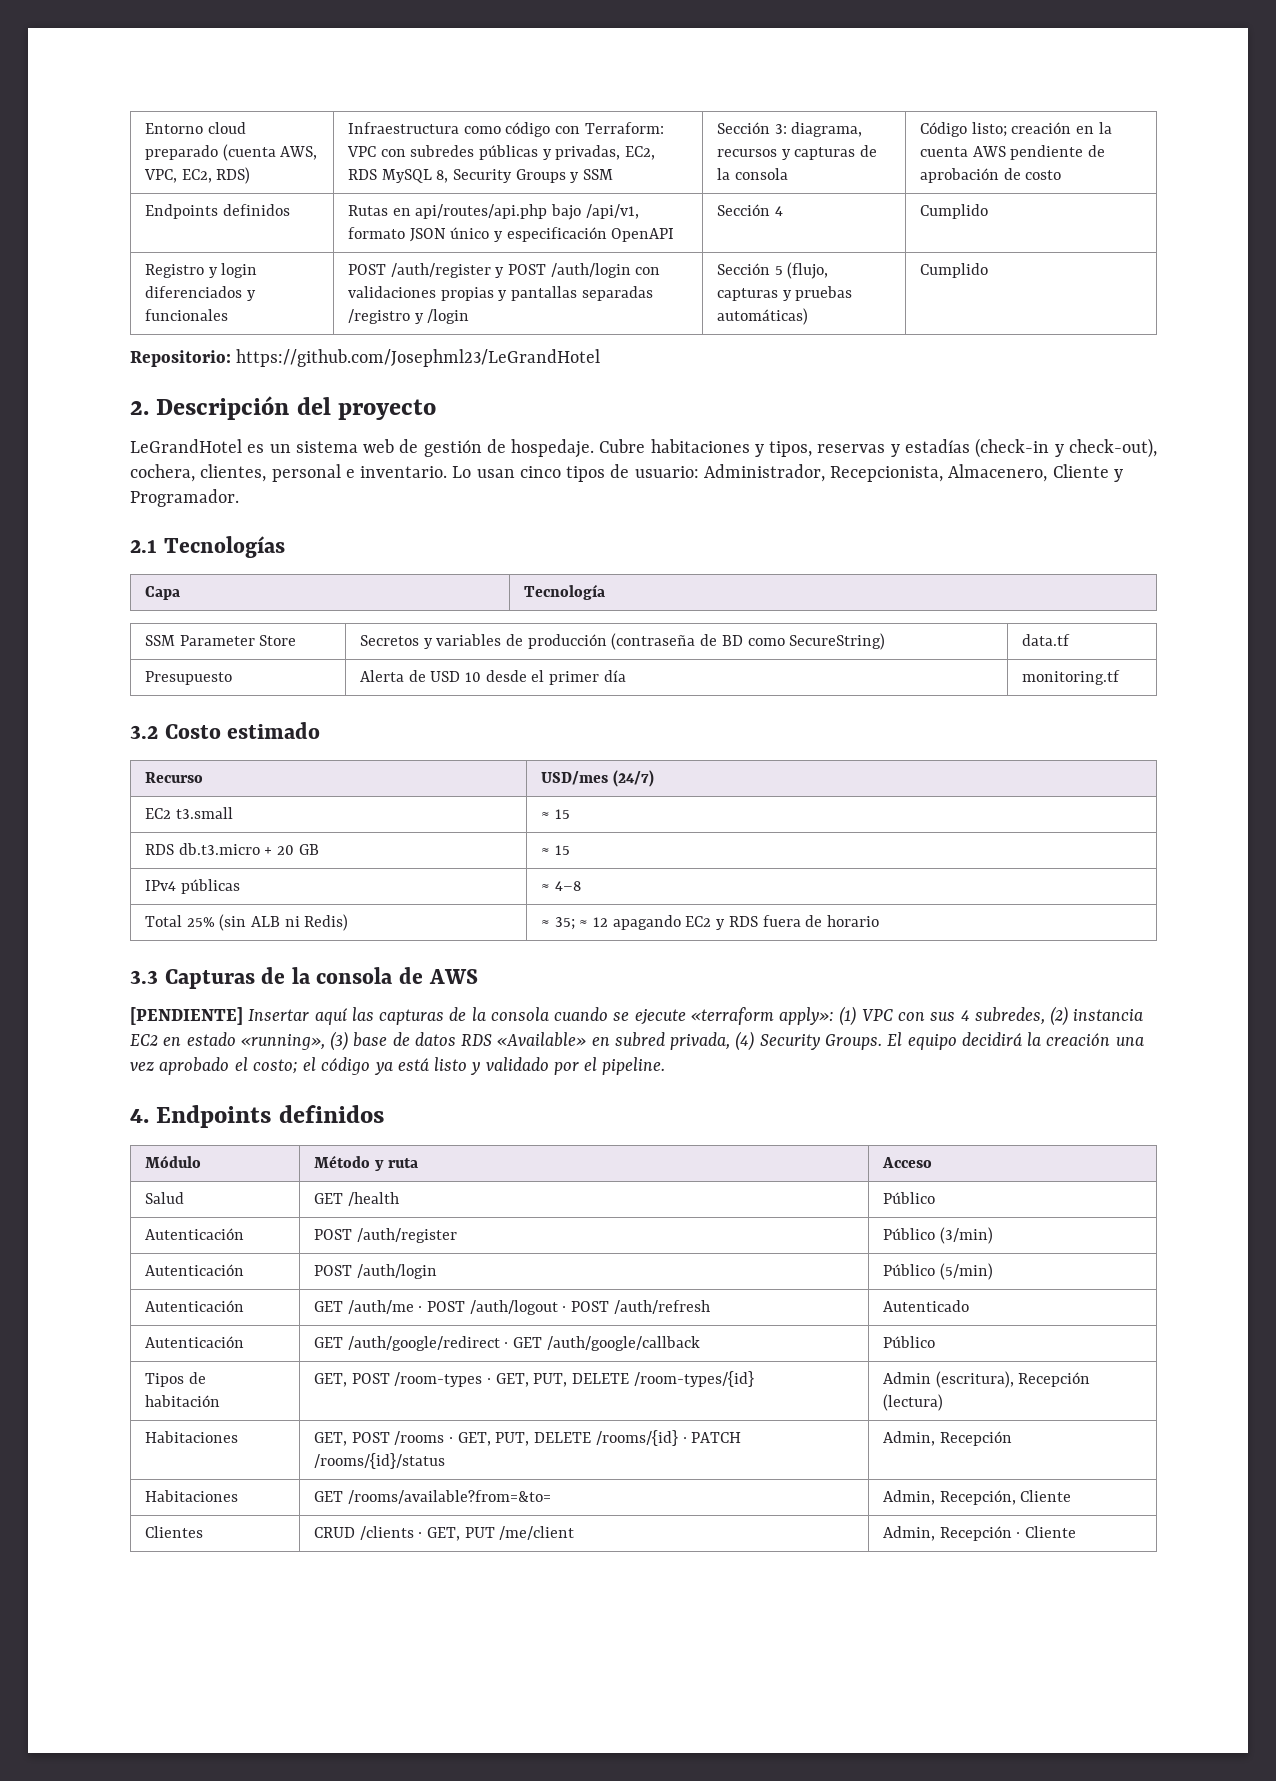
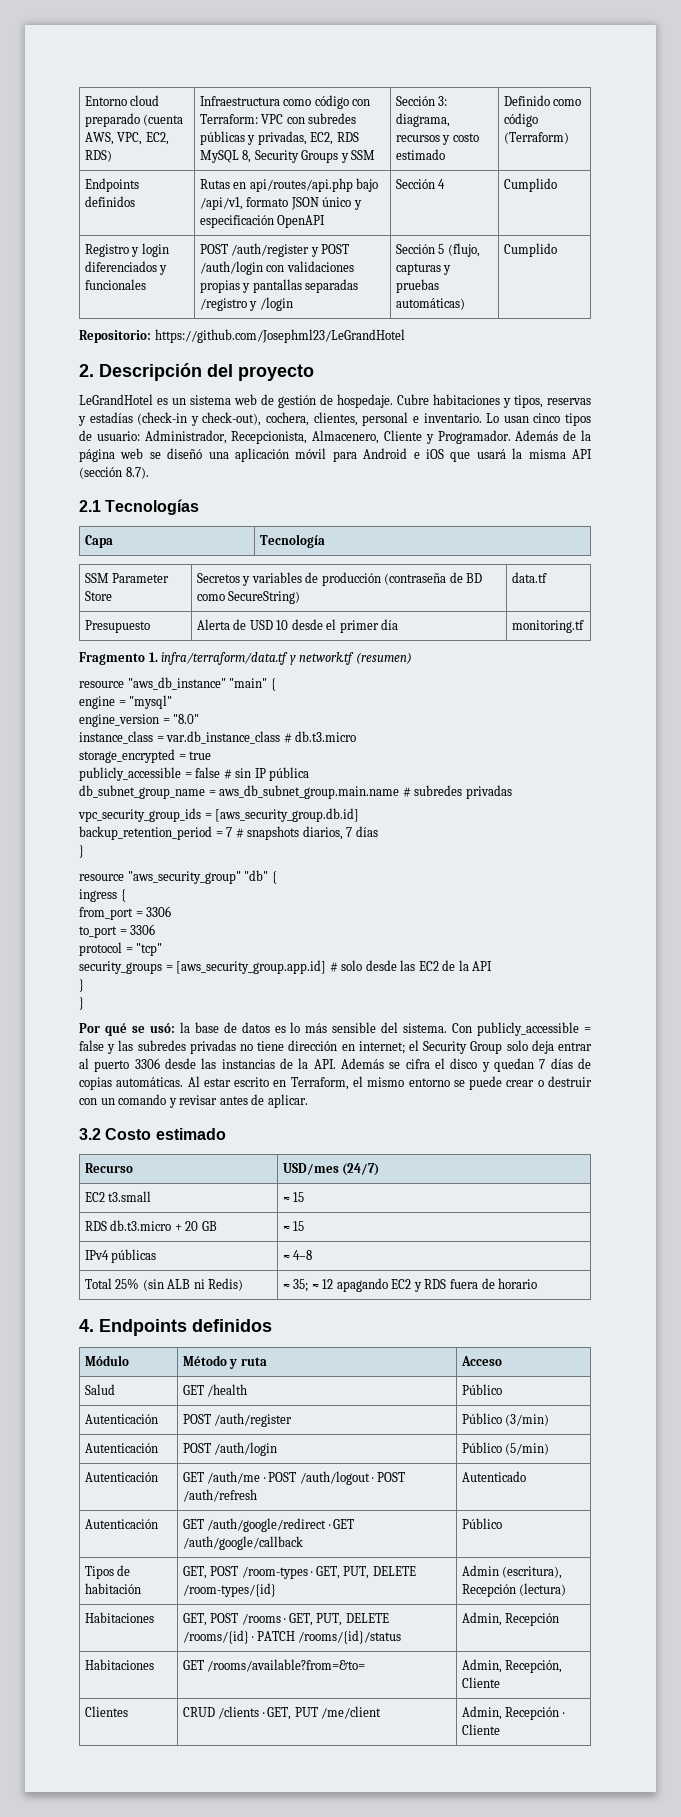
[794,145,878,160] [716,168,788,180] [919,122,1112,137] [919,145,1106,160] [919,168,1062,183] capturas de la consola | Código listo; creación en la cuenta AWS pendiente de aprobación de costo -> [452,133,479,142] [395,149,445,160] [503,95,582,106] [503,113,538,127] [503,132,569,144] costo estimado | Definido como código (Terraform)
(239, 498) none -> [515,430,592,441] [79,448,592,462] [79,467,149,479] Además de la página web se diseñó una aplicación móvil para Android e iOS que usará la misma API (sección 8.7).
(1120, 677) none -> [79,652,412,665] [79,677,276,691] [79,695,173,709] [79,714,200,727] [79,731,357,744] [79,749,212,763] [79,767,310,781] [79,785,512,799] [78,808,360,822] [79,826,378,840] [79,845,84,858] [79,870,277,884] [79,889,126,902] [79,906,172,920] [79,924,156,938] [79,942,163,956] [79,960,493,974] [79,979,84,992] [79,997,84,1010] [79,1022,591,1036] [79,1040,592,1054] [79,1058,591,1072] [79,1076,592,1090] [79,1094,308,1108] // Fragmento 1. infra/terraform/data.tf y network.tf (resumen) // resource "aws_db_instance" "main" { // engine = "mysql" // engine_version = "8.0" // instance_class = var.db_instance_class # db.t3.micro // storage_encrypted = true // publicly_accessible = false # sin IP pública // db_subnet_group_name = aws_db_subnet_group.main.name # subredes privadas // vpc_security_group_ids = [aws_security_group.db.id] // backup_retention_period = 7 # snapshots diarios, 7 días // } // resource "aws_security_group" "db" { // ingress { // from_port = 3306 // to_port = 3306 // protocol = "tcp" // security_groups = [aws_security_group.app.id] # solo desde las EC2 de la API // } // } // Por qué se usó: la base de datos es lo más sensible del sistema. Con publicly_accessible = false y las subredes privadas no tiene dirección en internet; el Security Group solo deja entrar al puerto 3306 desde las instancias de la API. Además se cifra el disco y quedan 7 días de copias automáticas. Al estar escrito en Terraform, el mismo entorno se puede crear o destruir con un comando y revisar antes de aplicar.
[130,967,478,989] [130,1006,1144,1026] [130,1031,1144,1051] [130,1057,666,1075] // 3.3 Capturas de la consola de AWS // [PENDIENTE] Insertar aquí las capturas de la consola cuando se ejecute «terraform apply»: (1) VPC con sus 4 subredes, (2) instancia EC2 en estado «running», (3) base de datos RDS «Available» en subred privada, (4) Security Groups. El equipo decidirá la creación una vez aprobado el costo; el código ya está listo y validado por el pipeline. -> (538, 1283) none

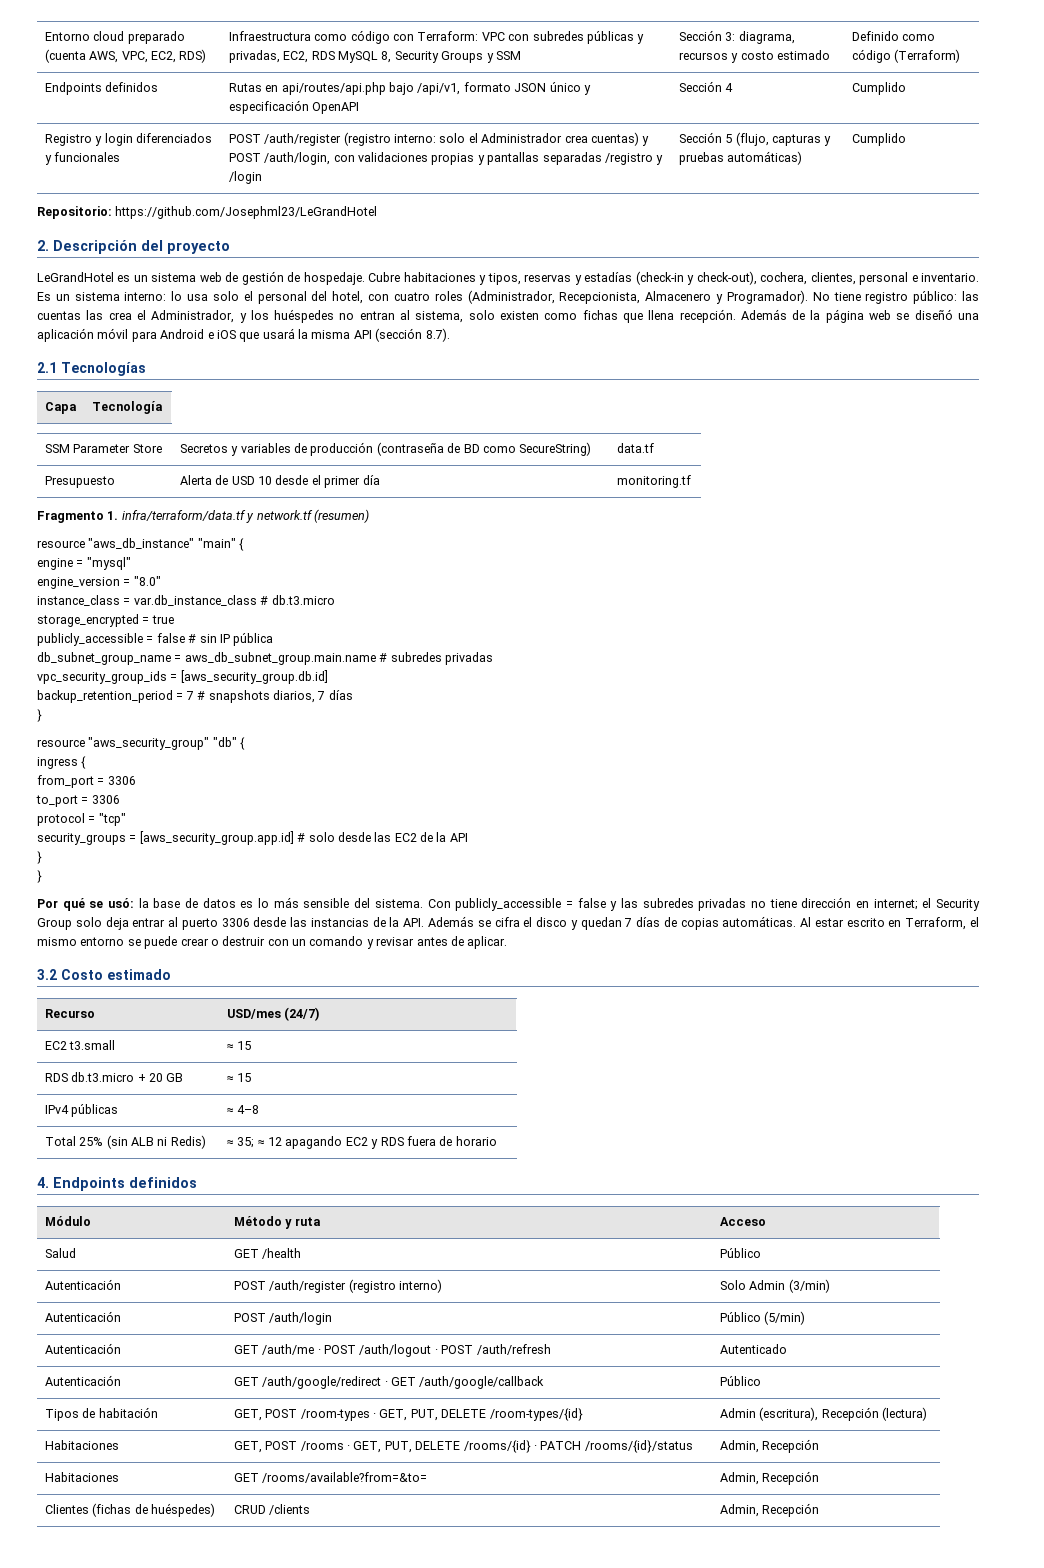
(310, 250) none -> [343,132,639,146] (registro interno: solo el Administrador crea cuentas)
[199,261,263,275] /auth/login -> [264,152,331,165] /auth/login,
[486,413,592,426] [79,430,511,444] Lo usan cinco tipos de usuario: Administrador, Recepcionista, Almacenero, Cliente y Programador. -> [37,290,980,304] [37,309,736,323] Es un sistema interno: lo usa solo el personal del hotel, con cuatro roles (Administrador, Recepcionista, Almacenero y Programador). No tiene registro público: las cuentas las crea el Administrador, y los huéspedes no entran al sistema, solo existen como fichas que llena recepción.
[461,1413,502,1424] | Público -> [348,1279,443,1293] [719,1280,786,1290] (registro interno) | Solo Admin
[505,1660,563,1673] [461,1677,500,1688] Recepción, Cliente -> [762,1471,820,1485] Recepción
(128, 1711) none -> [92,1503,216,1517] (fichas de huéspedes)
[262,1706,382,1720] [461,1706,565,1720] [461,1724,500,1735] · GET, PUT /me/client | Admin, Recepción · Cliente -> [719,1503,820,1517] | Admin, Recepción

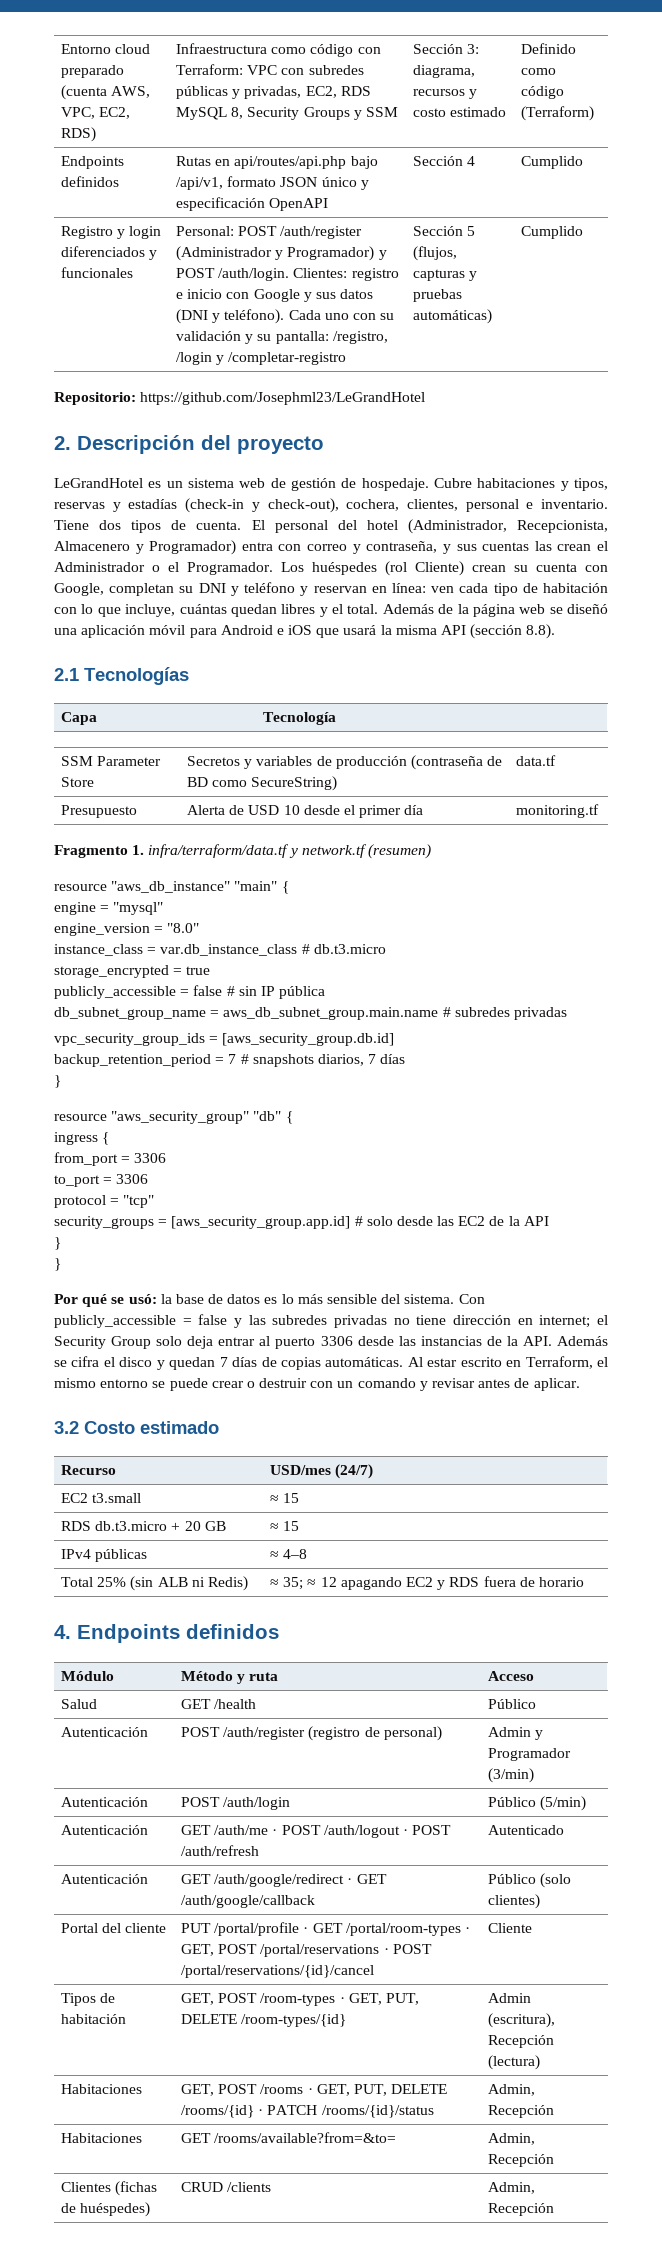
[228,132,650,146] [228,152,664,165] POST /auth/register (registro interno: solo el Administrador crea cuentas) y POST /auth/login, con validaciones propias y pantallas separadas /registro y -> [176,226,363,239] [176,246,387,261] [176,268,399,281] [176,289,374,302] [176,309,395,324] [176,331,388,344] Personal: POST /auth/register (Administrador y Programador) y POST /auth/login. Clientes: registro e inicio con Google y sus datos (DNI y teléfono). Cada uno con su validación y su pantalla: /registro,
(262, 177) none -> [216,352,347,365] y /completar-registro
[735,132,769,146] (flujo, -> [413,246,458,261] (flujos,
[37,290,980,304] [37,309,736,323] Es un sistema interno: lo usa solo el personal del hotel, con cuatro roles (Administrador, Recepcionista, Almacenero y Programador). No tiene registro público: las cuentas las crea el Administrador, y los huéspedes no entran al sistema, solo existen como fichas que llena recepción. -> [54,519,608,534] [54,540,609,555] [54,561,608,576] [54,582,609,596] [54,604,379,617] Tiene dos tipos de cuenta. El personal del hotel (Administrador, Recepcionista, Almacenero y Programador) entra con correo y contraseña, y sus cuentas las crean el Administrador o el Programador. Los huéspedes (rol Cliente) crean su cuenta con Google, completan su DNI y teléfono y reservan en línea: ven cada tipo de habitación con lo que incluye, cuántas quedan libres y el total.
[425,328,450,342] 8.7). -> [526,624,556,639] 8.8).
[399,1279,443,1293] [719,1280,786,1290] interno) | Solo Admin -> [364,1726,442,1741] [488,1727,544,1740] [488,1748,572,1761] de personal) | Admin y Programador
(761, 1381) none -> [540,1873,572,1888] [488,1894,541,1909] [61,1923,167,1933] [181,1922,470,1936] [181,1944,432,1957] [181,1965,375,1978] [488,1923,533,1933] (solo clientes) // Portal del cliente | PUT /portal/profile · GET /portal/room-types · GET, POST /portal/reservations · POST /portal/reservations/{id}/cancel | Cliente

